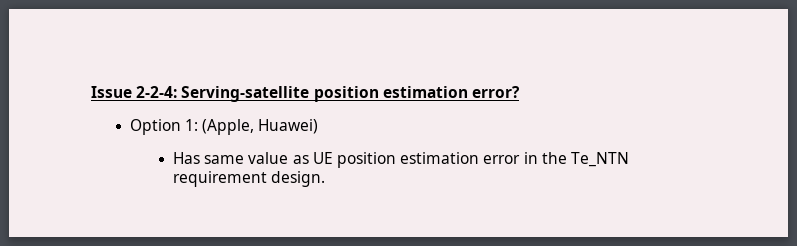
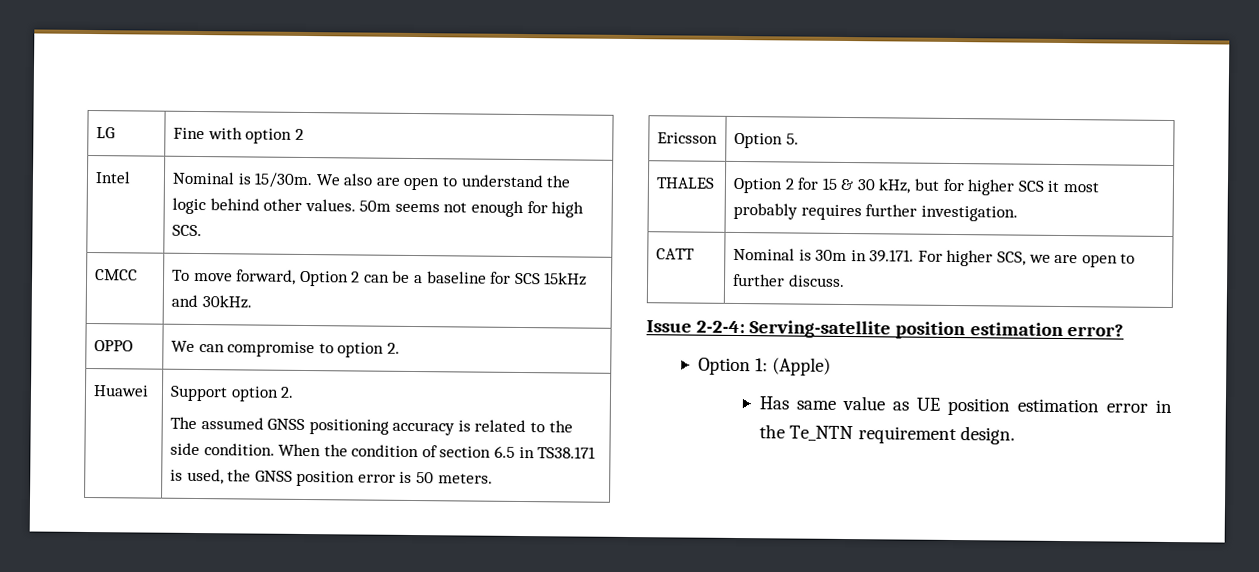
(91, 92) none -> [95,127,115,139] [172,127,304,144] [94,171,131,184] [171,171,572,191] [171,197,585,218] [171,224,202,237] [94,269,138,281] [171,269,588,287] [170,294,252,309] [93,340,133,352] [170,340,400,358] [92,385,149,397] [169,385,295,402] [169,416,573,436] [169,442,597,459] [169,468,493,487] [656,132,718,144] [733,132,799,149] [655,177,715,189] [732,177,1100,196] [732,202,1018,222] [655,248,695,260] [732,247,1136,268] [732,273,845,287] LG | Fine with option 2 // Intel | Nominal is 15/30m. We also are open to understand the logic behind other values. 50m seems not enough for high SCS. // CMCC | To move forward, Option 2 can be a baseline for SCS 15kHz and 30kHz. // OPPO | We can compromise to option 2. // Huawei | Support option 2. // The assumed GNSS positioning accuracy is related to the side condition. When the condition of section 6.5 in TS38.171 is used, the GNSS position error is 50 meters. // Ericsson | Option 5. // THALES | Option 2 for 15 & 30 kHz, but for higher SCS it most probably requires further investigation. // CATT | Nominal is 30m in 39.171. For higher SCS, we are open to further discuss. //
[202,119,319,135] (Apple, Huawei) -> [772,357,832,376] (Apple)

